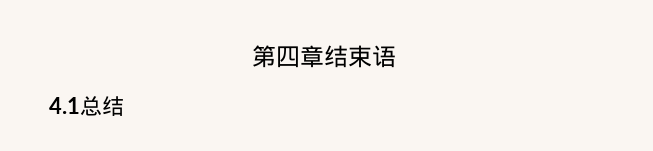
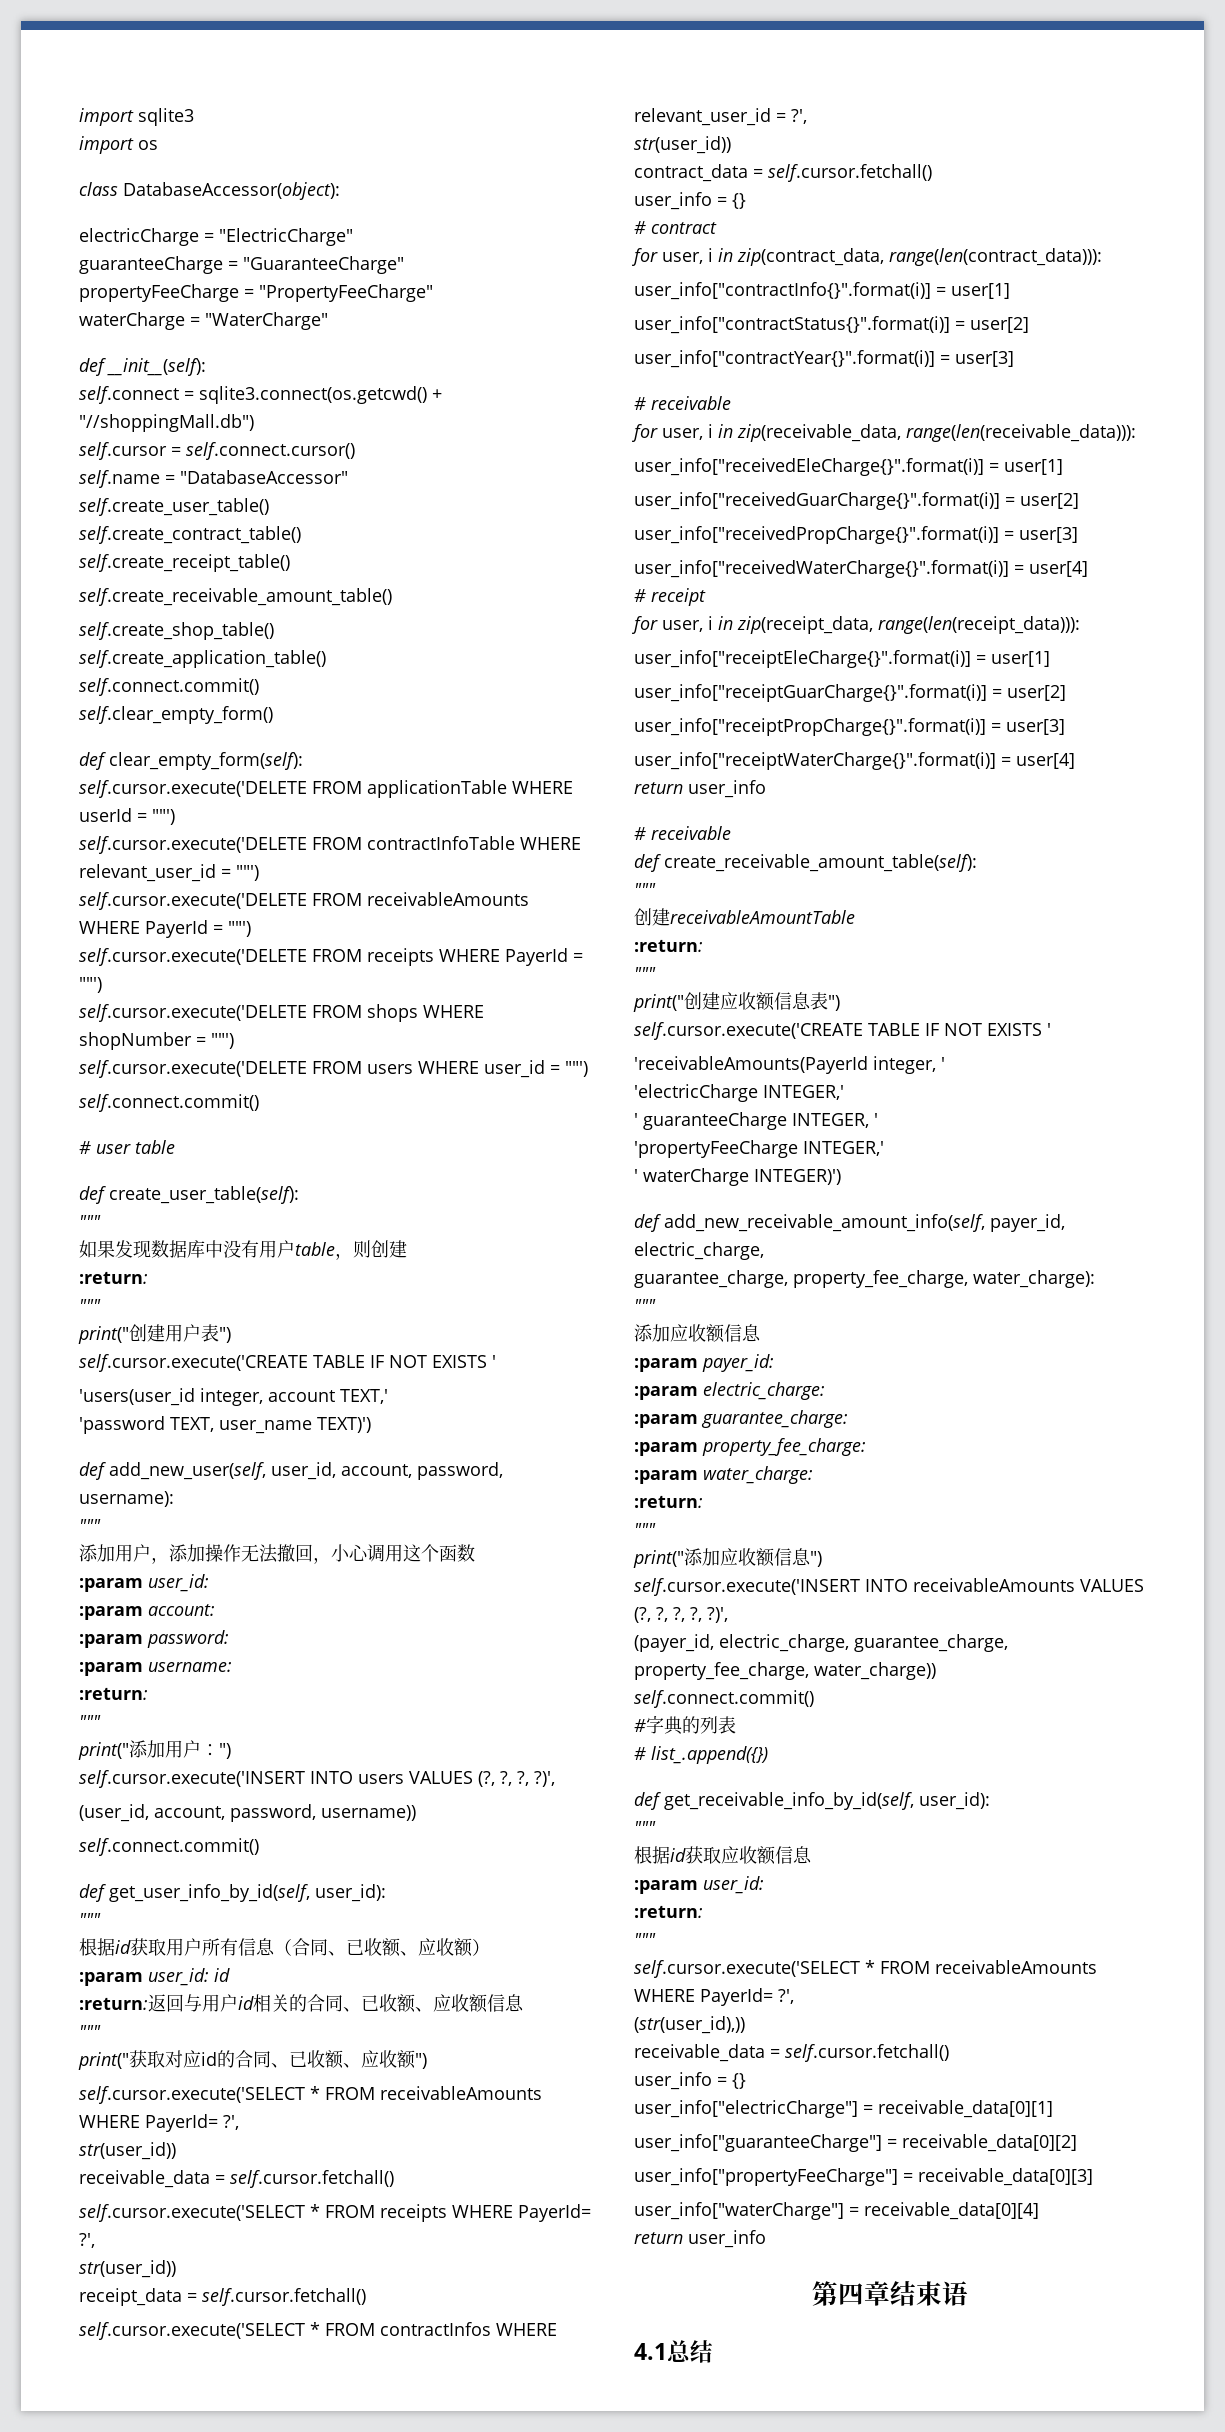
(251, 56) none -> [79,108,194,126] [79,136,158,154] [79,182,340,200] [79,228,353,246] [79,256,404,274] [79,284,433,302] [79,312,328,330] [79,358,206,376] [79,386,442,404] [79,414,254,432] [79,442,355,460] [79,470,348,488] [79,498,269,516] [79,526,301,544] [79,554,290,572] [79,588,392,606] [79,622,274,640] [79,650,326,668] [79,678,259,696] [79,706,273,724] [79,752,303,770] [79,780,573,798] [79,808,175,825] [79,836,581,854] [79,864,259,882] [79,892,529,910] [79,920,251,938] [79,948,583,966] [79,977,102,993] [79,1004,484,1022] [79,1032,234,1050] [79,1060,588,1078] [79,1094,259,1112] [79,1140,175,1154] [79,1186,299,1204] [79,1215,101,1228] [79,1240,407,1260] [79,1271,148,1284] [79,1299,101,1312] [78,1324,231,1344] [79,1354,496,1372] [79,1388,388,1406] [79,1416,371,1434] [79,1462,503,1480] [79,1491,174,1507] [79,1519,101,1532] [79,1544,475,1564] [79,1574,209,1592] [79,1604,215,1620] [79,1630,229,1648] [79,1662,232,1676] [79,1687,148,1700] [79,1715,101,1728] [78,1740,231,1760] [79,1770,555,1788] [79,1804,416,1822] [79,1838,259,1856] [79,1884,386,1902] [79,1913,101,1926] [79,1938,490,1957] [79,1968,230,1986] [79,1994,524,2013] [79,2025,101,2038] [78,2050,427,2070] [79,2086,542,2104] [79,2114,239,2132] [79,2142,176,2160] [79,2170,394,2188] [79,2204,591,2222] [79,2233,95,2248] [79,2260,176,2278] [79,2288,366,2306] [79,2322,557,2340] [634,108,807,126] [634,136,731,154] [634,164,932,182] [634,192,746,210] [634,221,717,234] [631,248,1102,266] [634,282,1010,300] [634,316,1029,334] [634,350,1014,368] [634,396,731,410] [631,424,1136,442] [634,458,1063,476] [634,492,1079,510] [634,526,1078,544] [634,560,1088,578] [634,588,706,606] [631,616,1080,634] [634,650,1050,668] [634,684,1066,702] [634,718,1065,736] [634,752,1075,770] [634,780,766,798] [634,826,731,840] [634,854,977,872] [634,883,656,896] [634,908,855,926] [634,939,703,952] [634,967,656,980] [633,992,840,1012] [634,1022,1051,1040] [634,1056,945,1074] [634,1084,844,1102] [634,1112,878,1130] [634,1140,884,1158] [634,1168,841,1186] [634,1214,1065,1232] [634,1242,764,1260] [634,1270,1095,1288] [634,1299,656,1312] [634,1324,761,1343] [634,1354,774,1372] [634,1382,825,1400] [634,1410,848,1428] [634,1438,866,1456] [634,1466,813,1484] [634,1495,703,1508] [634,1523,656,1536] [633,1548,822,1568] [634,1578,1144,1596] [634,1607,728,1623] [634,1634,1008,1652] [634,1662,936,1680] [634,1690,814,1708] [634,1715,736,1735] [634,1746,768,1764] [634,1792,990,1810] [634,1821,656,1834] [634,1846,812,1865] [634,1876,764,1894] [634,1905,703,1918] [634,1933,656,1946] [634,1960,1097,1978] [634,1988,794,2006] [634,2016,745,2034] [634,2044,949,2062] [634,2072,746,2090] [634,2100,1053,2118] [634,2134,1077,2152] [634,2168,1093,2186] [634,2202,1039,2220] [634,2230,766,2248] import sqlite3 // import os // class DatabaseAccessor(object): // electricCharge = "ElectricCharge" // guaranteeCharge = "GuaranteeCharge" // propertyFeeCharge = "PropertyFeeCharge" // waterCharge = "WaterCharge" // def __init__(self): // self.connect = sqlite3.connect(os.getcwd() + "//shoppingMall.db") // self.cursor = self.connect.cursor() // self.name = "DatabaseAccessor" // self.create_user_table() // self.create_contract_table() // self.create_receipt_table() // self.create_receivable_amount_table() // self.create_shop_table() // self.create_application_table() // self.connect.commit() // self.clear_empty_form() // def clear_empty_form(self): // self.cursor.execute('DELETE FROM applicationTable WHERE userId = ""') // self.cursor.execute('DELETE FROM contractInfoTable WHERE relevant_user_id = ""') // self.cursor.execute('DELETE FROM receivableAmounts WHERE PayerId = ""') // self.cursor.execute('DELETE FROM receipts WHERE PayerId = ""') // self.cursor.execute('DELETE FROM shops WHERE shopNumber = ""') // self.cursor.execute('DELETE FROM users WHERE user_id = ""') // self.connect.commit() // # user table // def create_user_table(self): // """ // 如果发现数据库中没有用户table，则创建 // :return: // """ // print("创建用户表") // self.cursor.execute('CREATE TABLE IF NOT EXISTS ' // 'users(user_id integer, account TEXT,' // 'password TEXT, user_name TEXT)') // def add_new_user(self, user_id, account, password, username): // """ // 添加用户，添加操作无法撤回，小心调用这个函数 // :param user_id: // :param account: // :param password: // :param username: // :return: // """ // print("添加用户：") // self.cursor.execute('INSERT INTO users VALUES (?, ?, ?, ?)', // (user_id, account, password, username)) // self.connect.commit() // def get_user_info_by_id(self, user_id): // """ // 根据id获取用户所有信息（合同、已收额、应收额） // :param user_id: id // :return:返回与用户id相关的合同、已收额、应收额信息 // """ // print("获取对应id的合同、已收额、应收额") // self.cursor.execute('SELECT * FROM receivableAmounts WHERE PayerId= ?', // str(user_id)) // receivable_data = self.cursor.fetchall() // self.cursor.execute('SELECT * FROM receipts WHERE PayerId= ?', // str(user_id)) // receipt_data = self.cursor.fetchall() // self.cursor.execute('SELECT * FROM contractInfos WHERE relevant_user_id = ?', // str(user_id)) // contract_data = self.cursor.fetchall() // user_info = {} // # contract // for user, i in zip(contract_data, range(len(contract_data))): // user_info["contractInfo{}".format(i)] = user[1] // user_info["contractStatus{}".format(i)] = user[2] // user_info["contractYear{}".format(i)] = user[3] // # receivable // for user, i in zip(receivable_data, range(len(receivable_data))): // user_info["receivedEleCharge{}".format(i)] = user[1] // user_info["receivedGuarCharge{}".format(i)] = user[2] // user_info["receivedPropCharge{}".format(i)] = user[3] // user_info["receivedWaterCharge{}".format(i)] = user[4] // # receipt // for user, i in zip(receipt_data, range(len(receipt_data))): // user_info["receiptEleCharge{}".format(i)] = user[1] // user_info["receiptGuarCharge{}".format(i)] = user[2] // user_info["receiptPropCharge{}".format(i)] = user[3] // user_info["receiptWaterCharge{}".format(i)] = user[4] // return user_info // # receivable // def create_receivable_amount_table(self): // """ // 创建receivableAmountTable // :return: // """ // print("创建应收额信息表") // self.cursor.execute('CREATE TABLE IF NOT EXISTS ' // 'receivableAmounts(PayerId integer, ' // 'electricCharge INTEGER,' // ' guaranteeCharge INTEGER, ' // 'propertyFeeCharge INTEGER,' // ' waterCharge INTEGER)') // def add_new_receivable_amount_info(self, payer_id, electric_charge, // guarantee_charge, property_fee_charge, water_charge): // """ // 添加应收额信息 // :param payer_id: // :param electric_charge: // :param guarantee_charge: // :param property_fee_charge: // :param water_charge: // :return: // """ // print("添加应收额信息") // self.cursor.execute('INSERT INTO receivableAmounts VALUES (?, ?, ?, ?, ?)', // (payer_id, electric_charge, guarantee_charge, property_fee_charge, water_charge)) // self.connect.commit() // #字典的列表 // # list_.append({}) // def get_receivable_info_by_id(self, user_id): // """ // 根据id获取应收额信息 // :param user_id: // :return: // """ // self.cursor.execute('SELECT * FROM receivableAmounts WHERE PayerId= ?', // (str(user_id),)) // receivable_data = self.cursor.fetchall() // user_info = {} // user_info["electricCharge"] = receivable_data[0][1] // user_info["guaranteeCharge"] = receivable_data[0][2] // user_info["propertyFeeCharge"] = receivable_data[0][3] // user_info["waterCharge"] = receivable_data[0][4] // return user_info //

